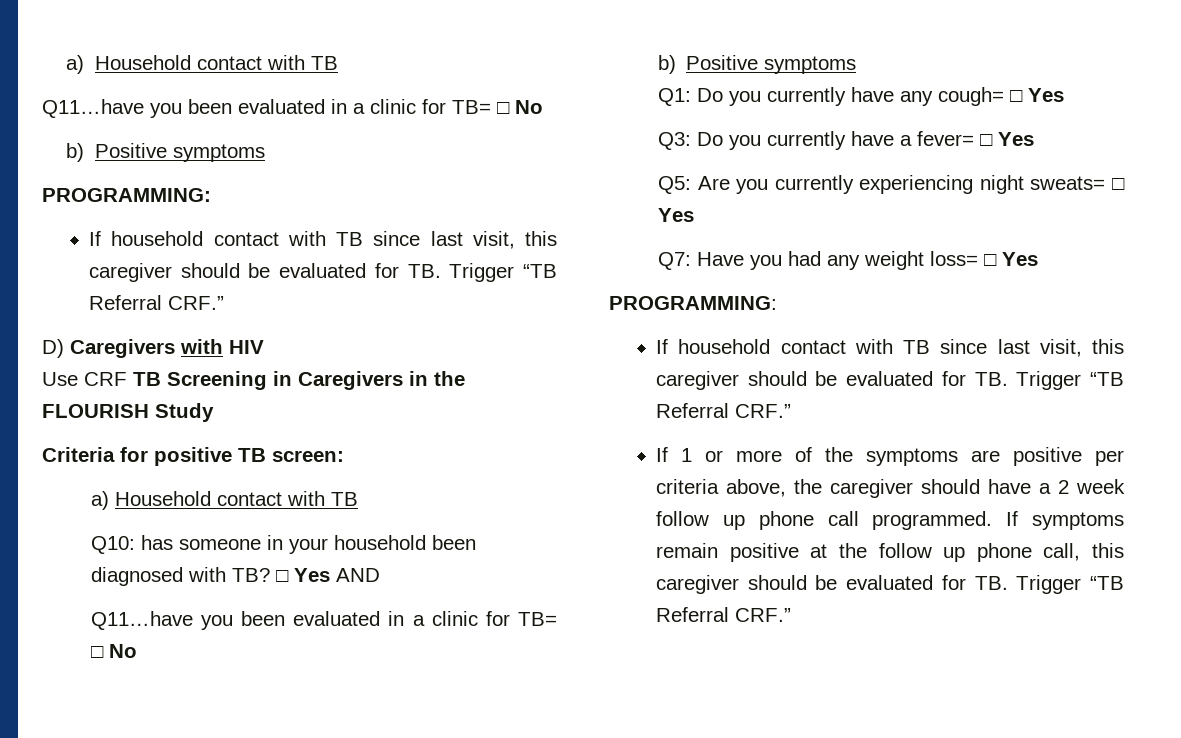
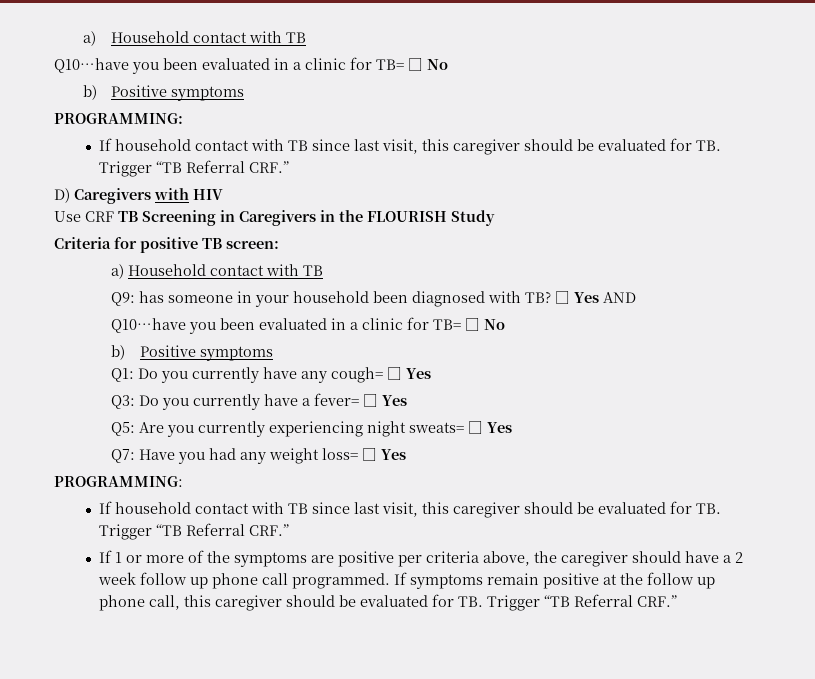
[66,55,338,74] [42,99,144,118] a) Household contact with TB // Q11…have -> [82,31,307,46] [54,58,129,73] a) Household contact with TB // Q10…have
[90,536,135,554] Q10: -> [111,292,136,306] Q9:
[90,611,193,630] Q11…have -> [111,318,187,333] Q10…have

